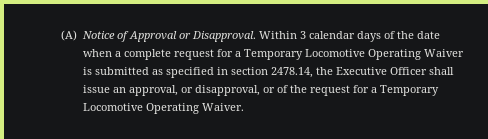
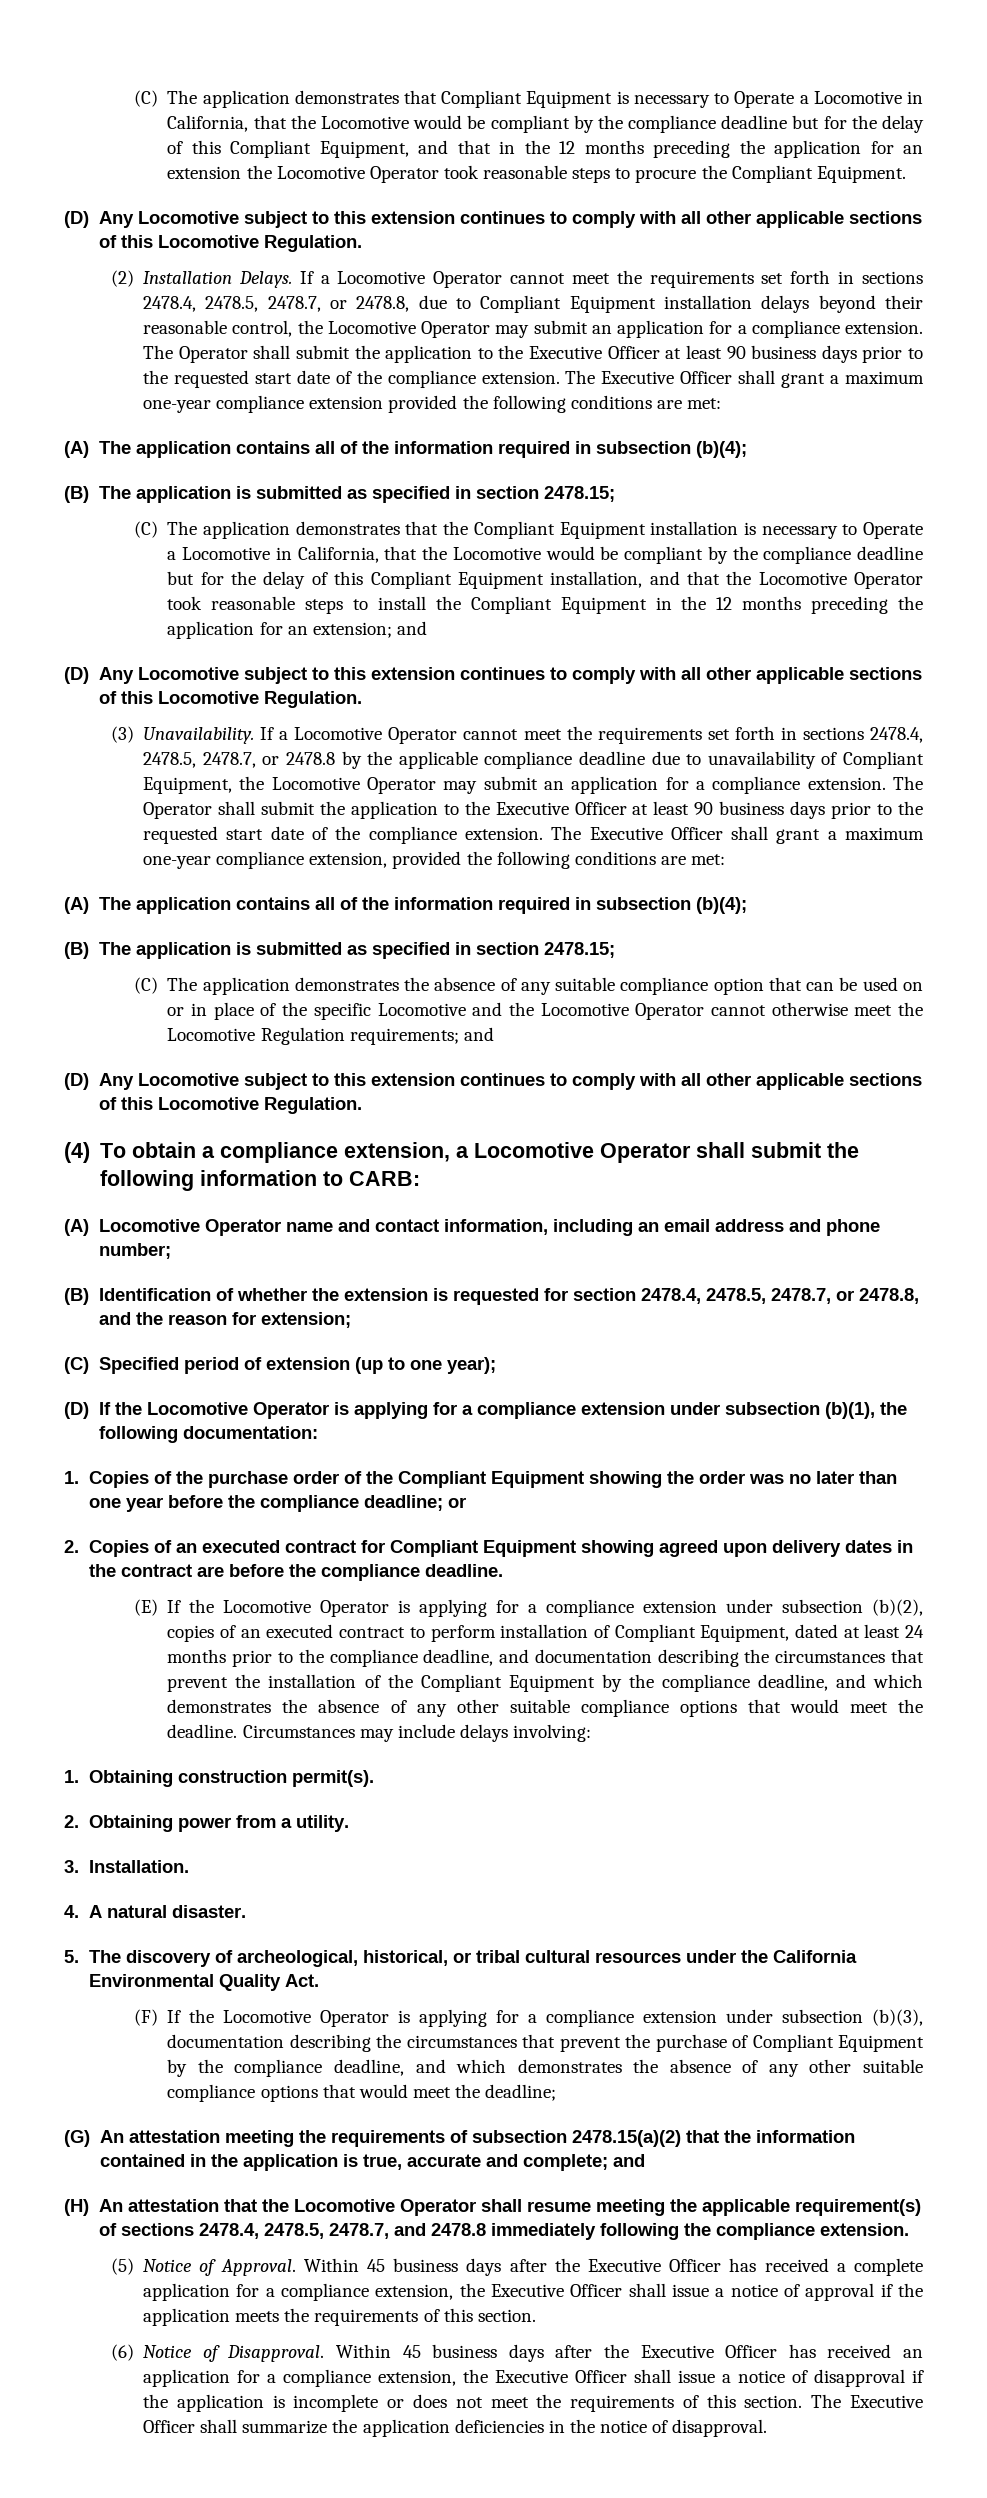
[61,30,440,42] [82,49,464,60] [82,67,454,78] [82,85,439,96] [82,103,244,114] (A) Notice of Approval or Disapproval. Within 3 calendar days of the date when a complete request for a Temporary Locomotive Operating Waiver is submitted as specified in section 2478.14, the Executive Officer shall issue an approval, or disapproval, or of the request for a Temporary Locomotive Operating Waiver. -> [133,90,924,108] [167,115,925,133] [167,140,923,158] [167,165,906,183] [64,211,922,228] [98,235,362,252] [110,270,923,288] [143,295,923,313] [143,320,923,338] [143,345,923,363] [143,370,924,388] [143,395,722,413] [64,441,747,458] [64,486,615,503] [133,521,924,539] [167,546,924,564] [167,571,923,589] [167,596,923,614] [167,621,427,639] [64,667,922,684] [98,691,362,708] [110,726,924,744] [143,751,924,769] [143,776,923,794] [143,801,923,819] [143,826,924,844] [143,851,726,869] [64,897,747,914] [64,942,615,959] [133,977,924,995] [167,1002,924,1020] [167,1027,494,1045] [64,1073,922,1090] [98,1097,362,1114] [64,1142,859,1163] [99,1170,420,1191] [64,1219,880,1236] [98,1243,171,1259] [64,1288,919,1305] [98,1312,351,1328] [64,1357,496,1374] [64,1402,907,1419] [98,1426,318,1443] [64,1471,897,1488] [88,1495,466,1512] [64,1540,913,1557] [88,1564,503,1581] [133,1599,924,1617] [167,1624,925,1642] [167,1649,924,1667] [167,1674,924,1692] [167,1699,923,1717] [167,1724,592,1742] [64,1770,374,1787] [64,1815,349,1832] [64,1860,189,1873] [64,1905,246,1918] [64,1950,857,1967] [88,1974,319,1991] [133,2009,924,2027] [167,2034,925,2052] [167,2059,924,2077] [167,2084,557,2102] [64,2130,855,2147] [99,2154,645,2171] [64,2199,921,2216] [98,2223,909,2240] [110,2258,923,2276] [143,2283,923,2301] [143,2308,536,2326] [110,2344,923,2362] [143,2369,924,2387] [143,2394,924,2412] [143,2419,768,2437] (C) The application demonstrates that Compliant Equipment is necessary to Operate a Locomotive in California, that the Locomotive would be compliant by the compliance deadline but for the delay of this Compliant Equipment, and that in the 12 months preceding the application for an extension the Locomotive Operator took reasonable steps to procure the Compliant Equipment. // (D) Any Locomotive subject to this extension continues to comply with all other applicable sections of this Locomotive Regulation. // (2) Installation Delays. If a Locomotive Operator cannot meet the requirements set forth in sections 2478.4, 2478.5, 2478.7, or 2478.8, due to Compliant Equipment installation delays beyond their reasonable control, the Locomotive Operator may submit an application for a compliance extension. The Operator shall submit the application to the Executive Officer at least 90 business days prior to the requested start date of the compliance extension. The Executive Officer shall grant a maximum one-year compliance extension provided the following conditions are met: // (A) The application contains all of the information required in subsection (b)(4); // (B) The application is submitted as specified in section 2478.15; // (C) The application demonstrates that the Compliant Equipment installation is necessary to Operate a Locomotive in California, that the Locomotive would be compliant by the compliance deadline but for the delay of this Compliant Equipment installation, and that the Locomotive Operator took reasonable steps to install the Compliant Equipment in the 12 months preceding the application for an extension; and // (D) Any Locomotive subject to this extension continues to comply with all other applicable sections of this Locomotive Regulation. // (3) Unavailability. If a Locomotive Operator cannot meet the requirements set forth in sections 2478.4, 2478.5, 2478.7, or 2478.8 by the applicable compliance deadline due to unavailability of Compliant Equipment, the Locomotive Operator may submit an application for a compliance extension. The Operator shall submit the application to the Executive Officer at least 90 business days prior to the requested start date of the compliance extension. The Executive Officer shall grant a maximum one-year compliance extension, provided the following conditions are met: // (A) The application contains all of the information required in subsection (b)(4); // (B) The application is submitted as specified in section 2478.15; // (C) The application demonstrates the absence of any suitable compliance option that can be used on or in place of the specific Locomotive and the Locomotive Operator cannot otherwise meet the Locomotive Regulation requirements; and // (D) Any Locomotive subject to this extension continues to comply with all other applicable sections of this Locomotive Regulation. // (4) To obtain a compliance extension, a Locomotive Operator shall submit the following information to CARB: // (A) Locomotive Operator name and contact information, including an email address and phone number; // (B) Identification of whether the extension is requested for section 2478.4, 2478.5, 2478.7, or 2478.8, and the reason for extension; // (C) Specified period of extension (up to one year); // (D) If the Locomotive Operator is applying for a compliance extension under subsection (b)(1), the following documentation: // 1. Copies of the purchase order of the Compliant Equipment showing the order was no later than one year before the compliance deadline; or // 2. Copies of an executed contract for Compliant Equipment showing agreed upon delivery dates in the contract are before the compliance deadline. // (E) If the Locomotive Operator is applying for a compliance extension under subsection (b)(2), copies of an executed contract to perform installation of Compliant Equipment, dated at least 24 months prior to the compliance deadline, and documentation describing the circumstances that prevent the installation of the Compliant Equipment by the compliance deadline, and which demonstrates the absence of any other suitable compliance options that would meet the deadline. Circumstances may include delays involving: // 1. Obtaining construction permit(s). // 2. Obtaining power from a utility. // 3. Installation. // 4. A natural disaster. // 5. The discovery of archeological, historical, or tribal cultural resources under the California Environmental Quality Act. // (F) If the Locomotive Operator is applying for a compliance extension under subsection (b)(3), documentation describing the circumstances that prevent the purchase of Compliant Equipment by the compliance deadline, and which demonstrates the absence of any other suitable compliance options that would meet the deadline; // (G) An attestation meeting the requirements of subsection 2478.15(a)(2) that the information contained in the application is true, accurate and complete; and // (H) An attestation that the Locomotive Operator shall resume meeting the applicable requirement(s) of sections 2478.4, 2478.5, 2478.7, and 2478.8 immediately following the compliance extension. // (5) Notice of Approval. Within 45 business days after the Executive Officer has received a complete application for a compliance extension, the Executive Officer shall issue a notice of approval if the application meets the requirements of this section. // (6) Notice of Disapproval. Within 45 business days after the Executive Officer has received an application for a compliance extension, the Executive Officer shall issue a notice of disapproval if the application is incomplete or does not meet the requirements of this section. The Executive Officer shall summarize the application deficiencies in the notice of disapproval.

